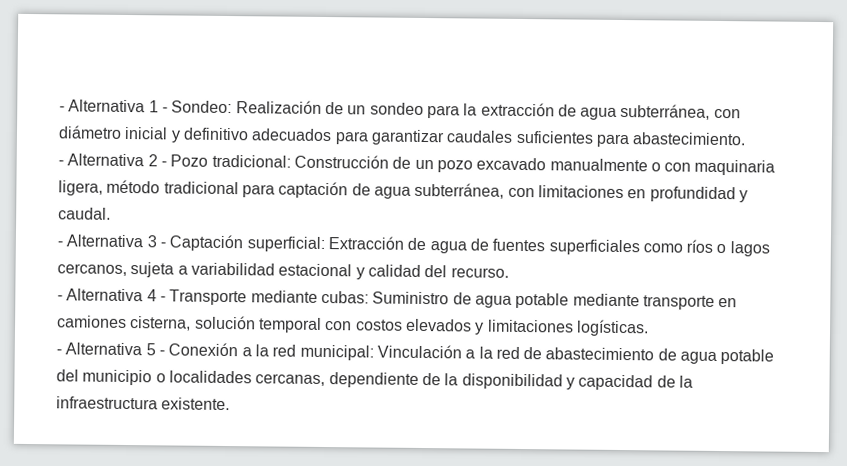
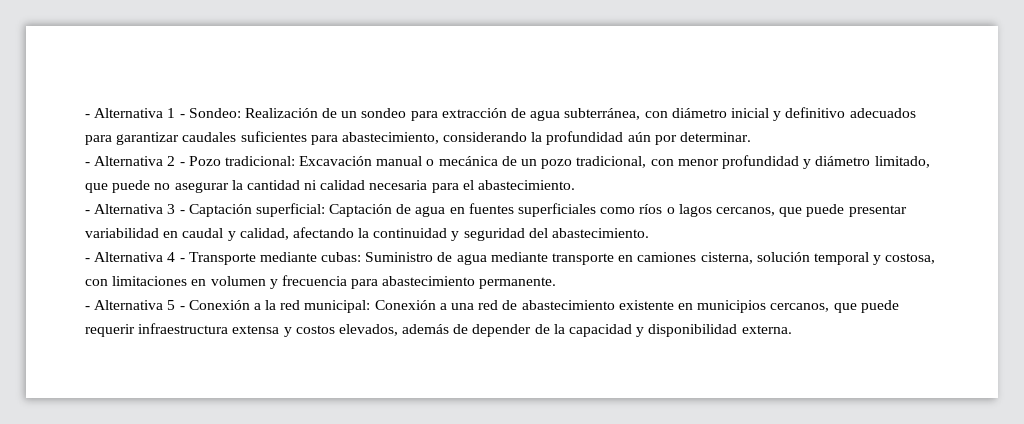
[463,103,478,116] la -> (438, 116) none
[632,132,747,146] abastecimiento. -> [341,131,752,145] abastecimiento, considerando la profundidad aún por determinar.
[293,154,776,176] [58,179,748,203] [58,207,111,220] Construcción de un pozo excavado manualmente o con maquinaria ligera, método tradicional para captación de agua subterránea, con limitaciones en profundidad y caudal. -> [299,155,930,169] [85,180,576,193] Excavación manual o mecánica de un pozo tradicional, con menor profundidad y diámetro limitado, que puede no asegurar la cantidad ni calidad necesaria para el abastecimiento.
[327,236,489,254] Extracción de agua de -> [329,204,465,217] Captación de agua en
[130,262,509,280] sujeta a variabilidad estacional y calidad del recurso. -> [779,204,907,217] [85,227,650,241] que puede presentar variabilidad en caudal y calidad, afectando la continuidad y seguridad del abastecimiento.
[515,292,570,309] potable -> (487, 259) none
[325,318,649,337] con costos elevados y limitaciones logísticas. -> [873,253,936,265] [85,275,557,289] y costosa, con limitaciones en volumen y frecuencia para abastecimiento permanente.
[376,344,775,365] [56,369,693,391] [56,396,231,411] Vinculación a la red de abastecimiento de agua potable del municipio o localidades cercanas, dependiente de la disponibilidad y capacidad de la infraestructura existente. -> [374,300,899,313] [85,323,792,337] Conexión a una red de abastecimiento existente en municipios cercanos, que puede requerir infraestructura extensa y costos elevados, además de depender de la capacidad y disponibilidad externa.

